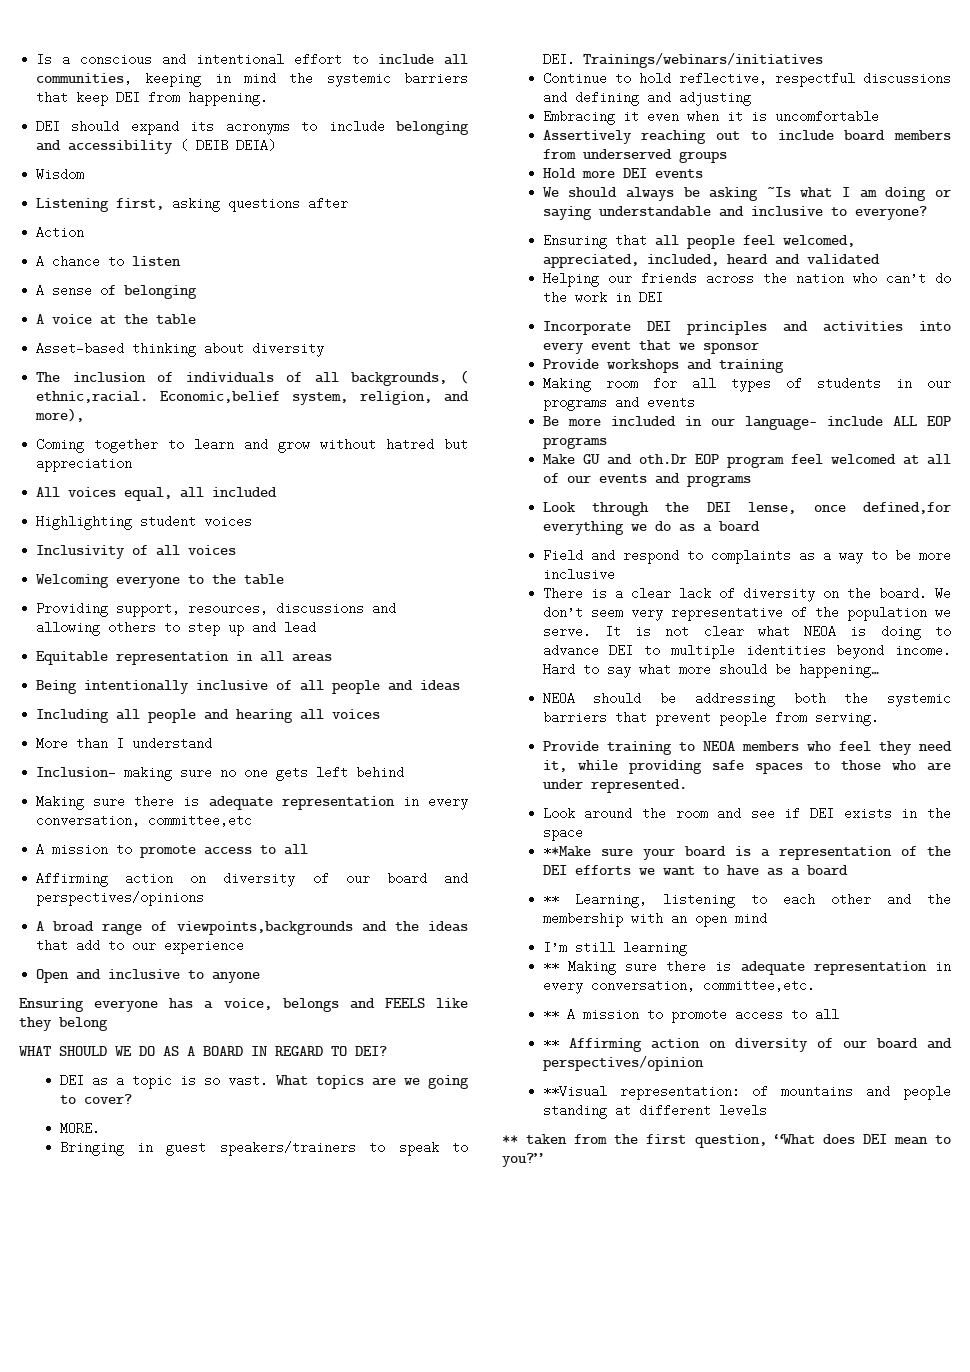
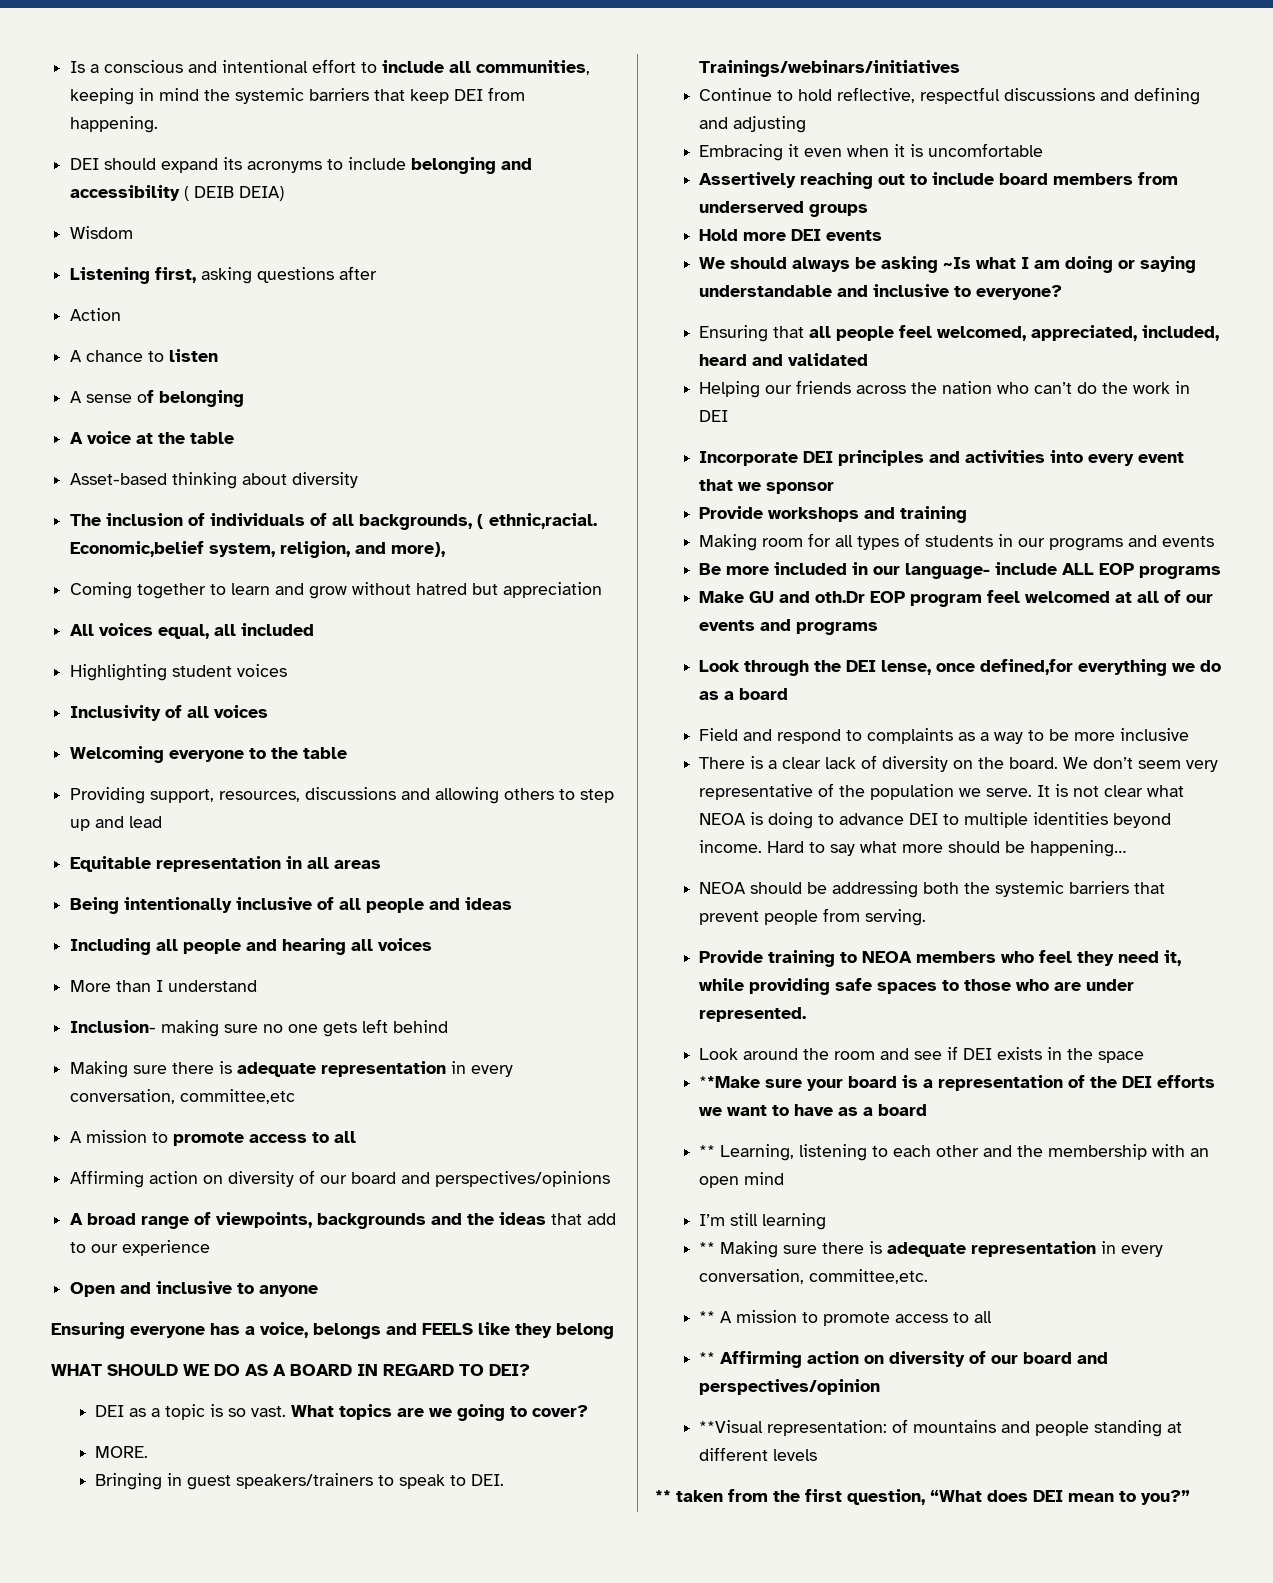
[176,921,353,935] viewpoints,backgrounds -> [216,1212,427,1229] viewpoints, backgrounds

